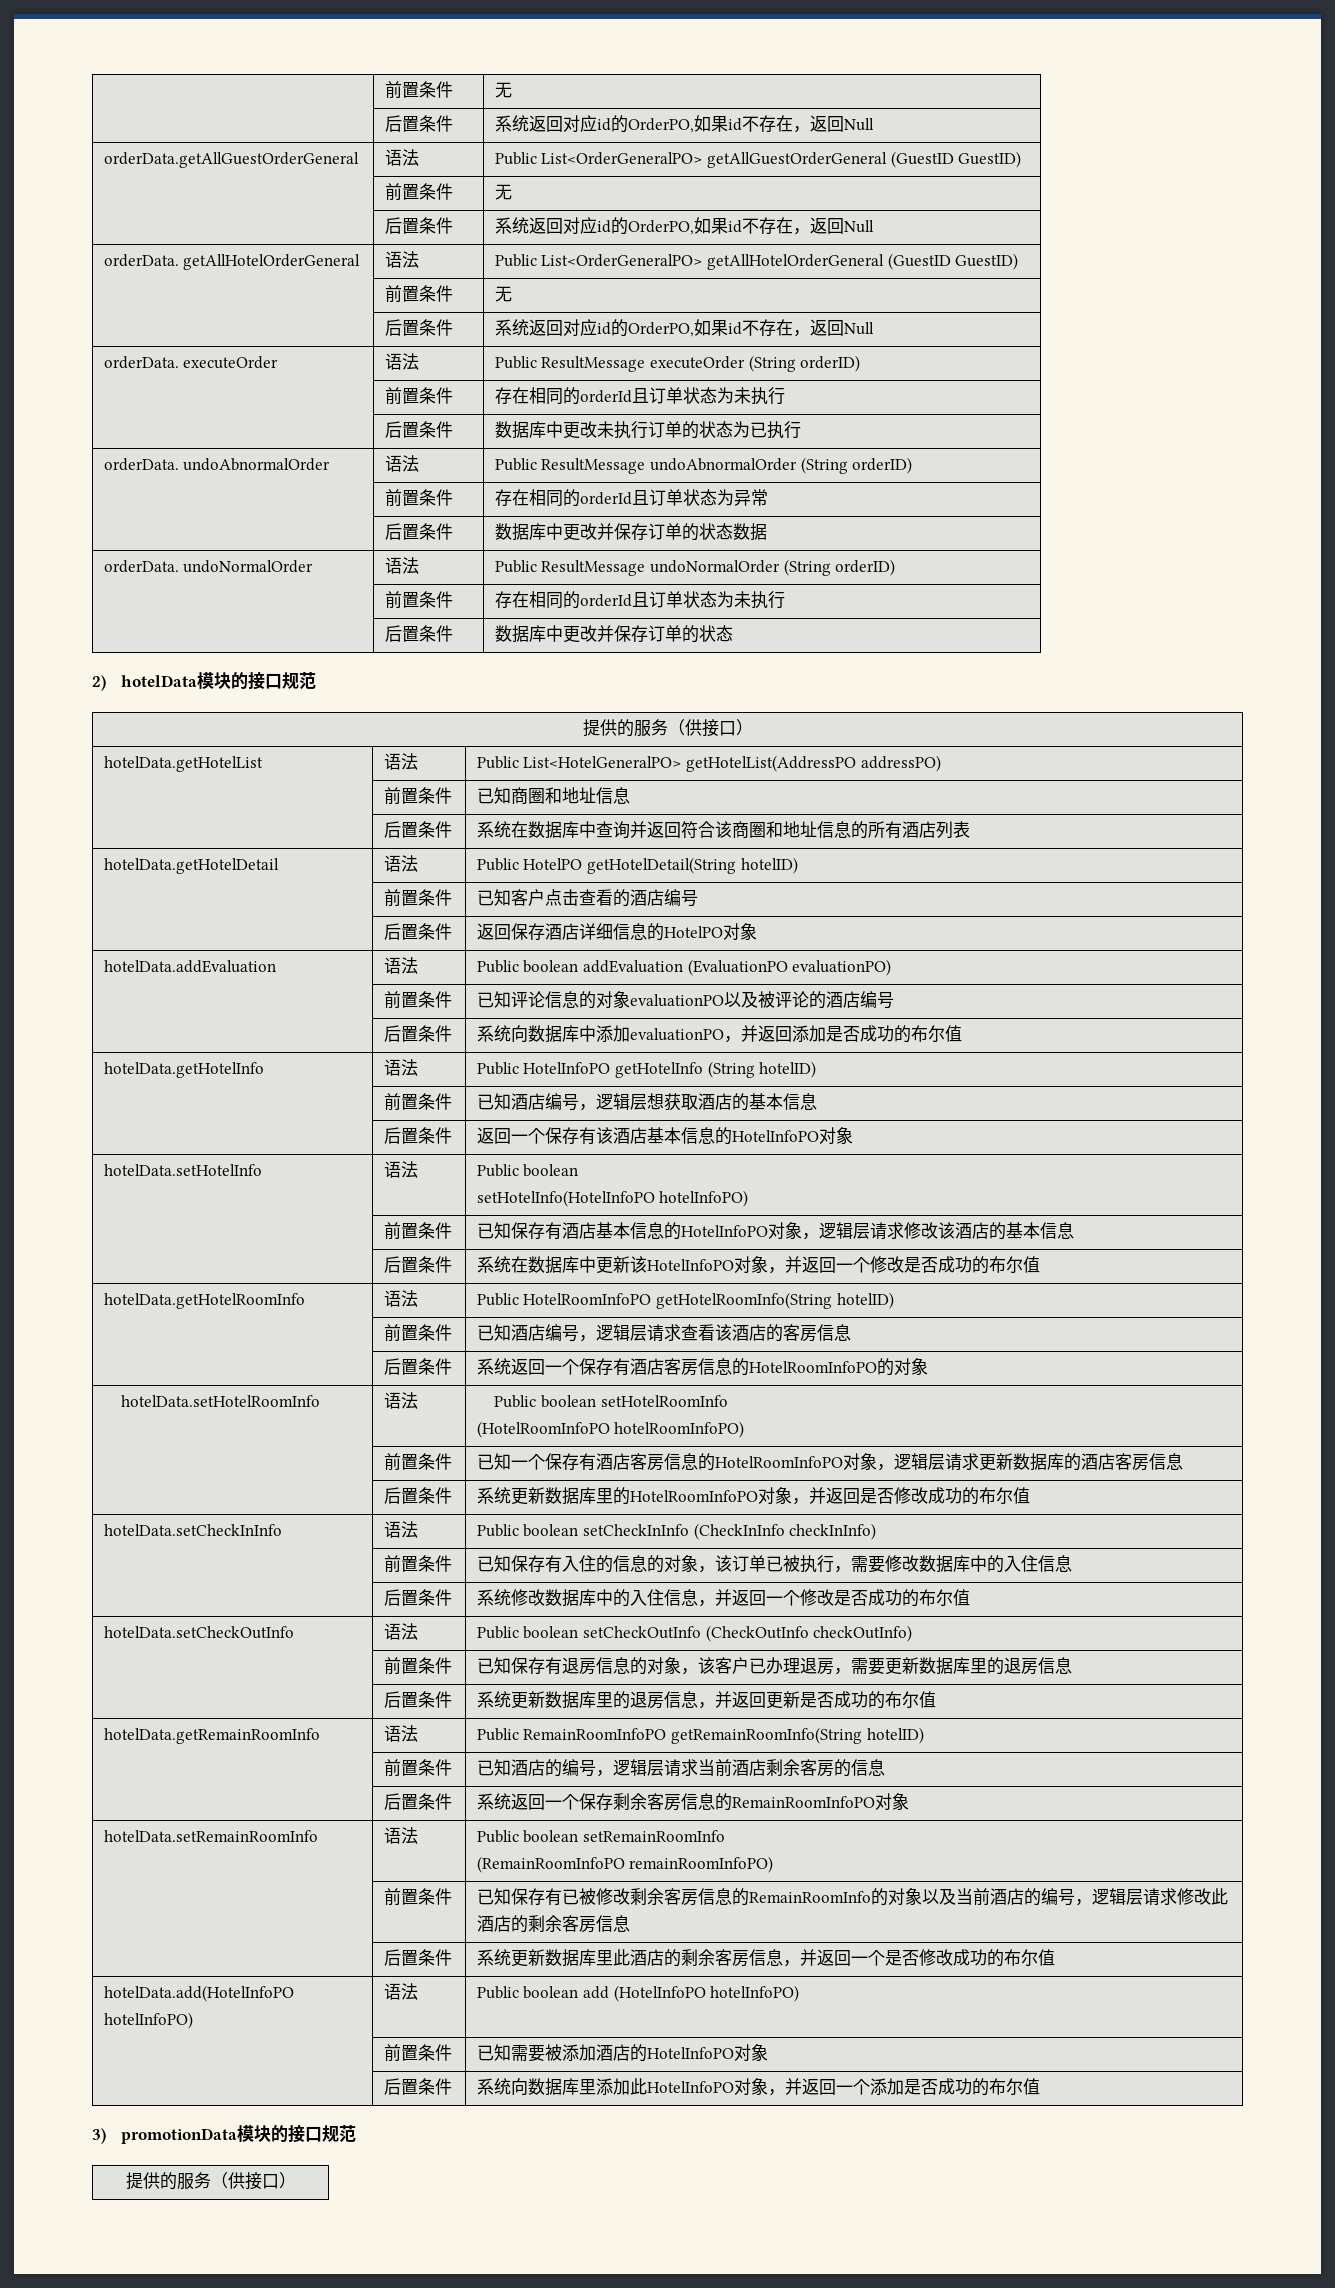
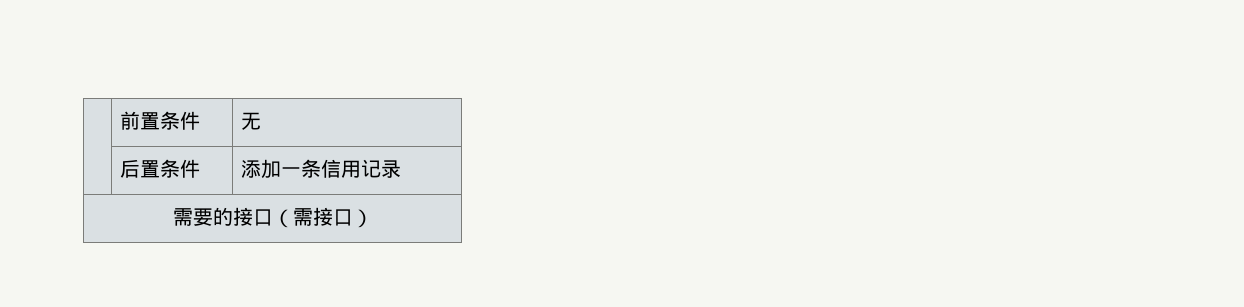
[384,81,453,99] [494,82,512,98] [384,115,453,132] [494,115,874,133] [103,152,359,168] [384,149,419,166] [494,151,1022,168] [384,183,453,201] [494,184,512,200] [384,217,453,234] [494,217,874,235] [103,254,361,270] [384,251,419,268] [494,253,1019,270] [384,285,453,303] [494,286,512,302] [384,319,453,336] [494,319,874,337] [103,356,279,369] [384,353,419,370] [494,355,861,372] [384,387,453,405] [494,387,785,405] [384,421,453,438] [494,421,801,439] [103,458,331,471] [384,455,419,472] [494,457,913,474] [384,489,453,507] [494,489,768,507] [384,523,453,540] [494,523,767,541] [103,560,314,573] [384,557,419,574] [494,559,896,576] [384,591,453,609] [494,591,785,609] [384,625,453,642] [494,625,733,643] [92,671,317,691] [582,719,753,737] [103,756,263,772] [383,753,418,770] [476,755,941,772] [383,787,452,805] [476,787,630,804] [383,821,452,838] [476,821,970,839] [103,858,279,874] [383,855,418,872] [476,857,798,874] [383,889,452,907] [476,889,698,907] [383,923,452,940] [476,923,757,941] [103,960,276,973] [383,957,418,974] [476,959,892,976] [383,991,452,1009] [476,991,894,1009] [383,1025,452,1042] [476,1025,962,1043] [103,1062,264,1078] [383,1059,418,1076] [476,1061,817,1078] [383,1093,452,1111] [476,1093,817,1111] [383,1127,452,1144] [476,1127,853,1145] [103,1164,262,1176] [383,1161,418,1178] [476,1164,579,1177] [476,1190,749,1207] [383,1222,452,1240] [476,1222,1074,1240] [383,1256,452,1273] [476,1256,1040,1274] [103,1293,305,1309] [383,1290,418,1307] [476,1292,894,1309] [383,1324,452,1342] [476,1324,851,1342] [383,1358,452,1375] [476,1358,928,1376] [121,1395,321,1407] [383,1392,418,1409] [494,1395,728,1408] [476,1421,745,1438] [383,1453,452,1471] [476,1453,1183,1471] [383,1487,452,1504] [476,1487,1030,1505] [103,1524,282,1536] [383,1521,418,1538] [476,1523,877,1540] [383,1555,452,1573] [476,1555,1072,1573] [383,1589,452,1606] [476,1589,970,1607] [103,1626,294,1639] [383,1623,418,1640] [476,1625,913,1642] [383,1657,452,1675] [476,1657,1072,1675] [383,1691,452,1708] [476,1691,936,1709] [103,1728,320,1744] [383,1725,418,1742] [476,1727,924,1744] [383,1759,452,1777] [476,1759,885,1777] [383,1793,452,1810] [476,1793,909,1811] [103,1830,318,1842] [383,1827,418,1844] [476,1830,725,1843] [476,1856,774,1873] [383,1888,452,1906] [476,1888,1228,1906] [476,1915,630,1933] [383,1949,452,1966] [476,1949,1055,1967] [103,1985,294,2002] [103,2012,193,2029] [383,1983,418,2000] [476,1985,800,2002] [383,2044,452,2062] [476,2044,768,2062] [383,2078,452,2095] [476,2078,1040,2096] [92,2124,357,2144] [125,2172,245,2190] | 前置条件 | 无 // | 后置条件 | 系统返回对应id的OrderPO,如果id不存在，返回Null // orderData.getAllGuestOrderGeneral | 语法 | Public List<OrderGeneralPO> getAllGuestOrderGeneral (GuestID GuestID) // | 前置条件 | 无 // | 后置条件 | 系统返回对应id的OrderPO,如果id不存在，返回Null // orderData. getAllHotelOrderGeneral | 语法 | Public List<OrderGeneralPO> getAllHotelOrderGeneral (GuestID GuestID) // | 前置条件 | 无 // | 后置条件 | 系统返回对应id的OrderPO,如果id不存在，返回Null // orderData. executeOrder | 语法 | Public ResultMessage executeOrder (String orderID) // | 前置条件 | 存在相同的orderId且订单状态为未执行 // | 后置条件 | 数据库中更改未执行订单的状态为已执行 // orderData. undoAbnormalOrder | 语法 | Public ResultMessage undoAbnormalOrder (String orderID) // | 前置条件 | 存在相同的orderId且订单状态为异常 // | 后置条件 | 数据库中更改并保存订单的状态数据 // orderData. undoNormalOrder | 语法 | Public ResultMessage undoNormalOrder (String orderID) // | 前置条件 | 存在相同的orderId且订单状态为未执行 // | 后置条件 | 数据库中更改并保存订单的状态 // 2) hotelData模块的接口规范 // 提供的服务（供接口） // hotelData.getHotelList | 语法 | Public List<HotelGeneralPO> getHotelList(AddressPO addressPO) // | 前置条件 | 已知商圈和地址信息 // | 后置条件 | 系统在数据库中查询并返回符合该商圈和地址信息的所有酒店列表 // hotelData.getHotelDetail | 语法 | Public HotelPO getHotelDetail(String hotelID) // | 前置条件 | 已知客户点击查看的酒店编号 // | 后置条件 | 返回保存酒店详细信息的HotelPO对象 // hotelData.addEvaluation | 语法 | Public boolean addEvaluation (EvaluationPO evaluationPO) // | 前置条件 | 已知评论信息的对象evaluationPO以及被评论的酒店编号 // | 后置条件 | 系统向数据库中添加evaluationPO，并返回添加是否成功的布尔值 // hotelData.getHotelInfo | 语法 | Public HotelInfoPO getHotelInfo (String hotelID) // | 前置条件 | 已知酒店编号，逻辑层想获取酒店的基本信息 // | 后置条件 | 返回一个保存有该酒店基本信息的HotelInfoPO对象 // hotelData.setHotelInfo | 语法 | Public boolean // setHotelInfo(HotelInfoPO hotelInfoPO) // | 前置条件 | 已知保存有酒店基本信息的HotelInfoPO对象，逻辑层请求修改该酒店的基本信息 // | 后置条件 | 系统在数据库中更新该HotelInfoPO对象，并返回一个修改是否成功的布尔值 // hotelData.getHotelRoomInfo | 语法 | Public HotelRoomInfoPO getHotelRoomInfo(String hotelID) // | 前置条件 | 已知酒店编号，逻辑层请求查看该酒店的客房信息 // | 后置条件 | 系统返回一个保存有酒店客房信息的HotelRoomInfoPO的对象 // hotelData.setHotelRoomInfo | 语法 | Public boolean setHotelRoomInfo // (HotelRoomInfoPO hotelRoomInfoPO) // | 前置条件 | 已知一个保存有酒店客房信息的HotelRoomInfoPO对象，逻辑层请求更新数据库的酒店客房信息 // | 后置条件 | 系统更新数据库里的HotelRoomInfoPO对象，并返回是否修改成功的布尔值 // hotelData.setCheckInInfo | 语法 | Public boolean setCheckInInfo (CheckInInfo checkInInfo) // | 前置条件 | 已知保存有入住的信息的对象，该订单已被执行，需要修改数据库中的入住信息 // | 后置条件 | 系统修改数据库中的入住信息，并返回一个修改是否成功的布尔值 // hotelData.setCheckOutInfo | 语法 | Public boolean setCheckOutInfo (CheckOutInfo checkOutInfo) // | 前置条件 | 已知保存有退房信息的对象，该客户已办理退房，需要更新数据库里的退房信息 // | 后置条件 | 系统更新数据库里的退房信息，并返回更新是否成功的布尔值 // hotelData.getRemainRoomInfo | 语法 | Public RemainRoomInfoPO getRemainRoomInfo(String hotelID) // | 前置条件 | 已知酒店的编号，逻辑层请求当前酒店剩余客房的信息 // | 后置条件 | 系统返回一个保存剩余客房信息的RemainRoomInfoPO对象 // hotelData.setRemainRoomInfo | 语法 | Public boolean setRemainRoomInfo // (RemainRoomInfoPO remainRoomInfoPO) // | 前置条件 | 已知保存有已被修改剩余客房信息的RemainRoomInfo的对象以及当前酒店的编号，逻辑层请求修改此酒店的剩余客房信息 // | 后置条件 | 系统更新数据库里此酒店的剩余客房信息，并返回一个是否修改成功的布尔值 // hotelData.add(HotelInfoPO hotelInfoPO) | 语法 | Public boolean add (HotelInfoPO hotelInfoPO) // | 前置条件 | 已知需要被添加酒店的HotelInfoPO对象 // | 后置条件 | 系统向数据库里添加此HotelInfoPO对象，并返回一个添加是否成功的布尔值 // 3) promotionData模块的接口规范 // 提供的服务（供 -> [120,111,201,130] [241,112,262,130] [120,159,201,178] [241,159,402,179] [172,207,313,228] | 前置条件 | 无 // | 后置条件 | 添加一条信用记录 // 需要的接口（需

